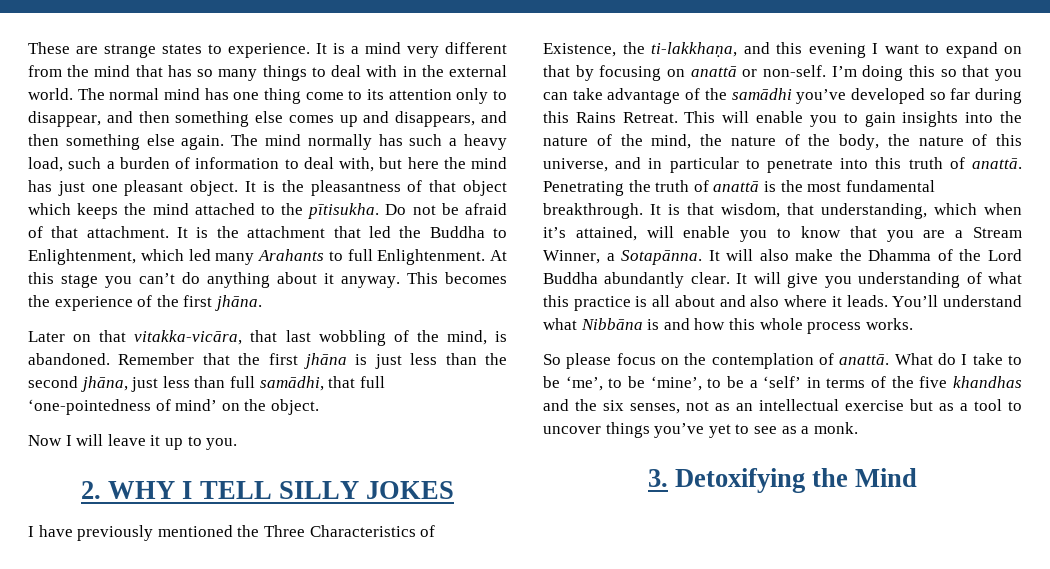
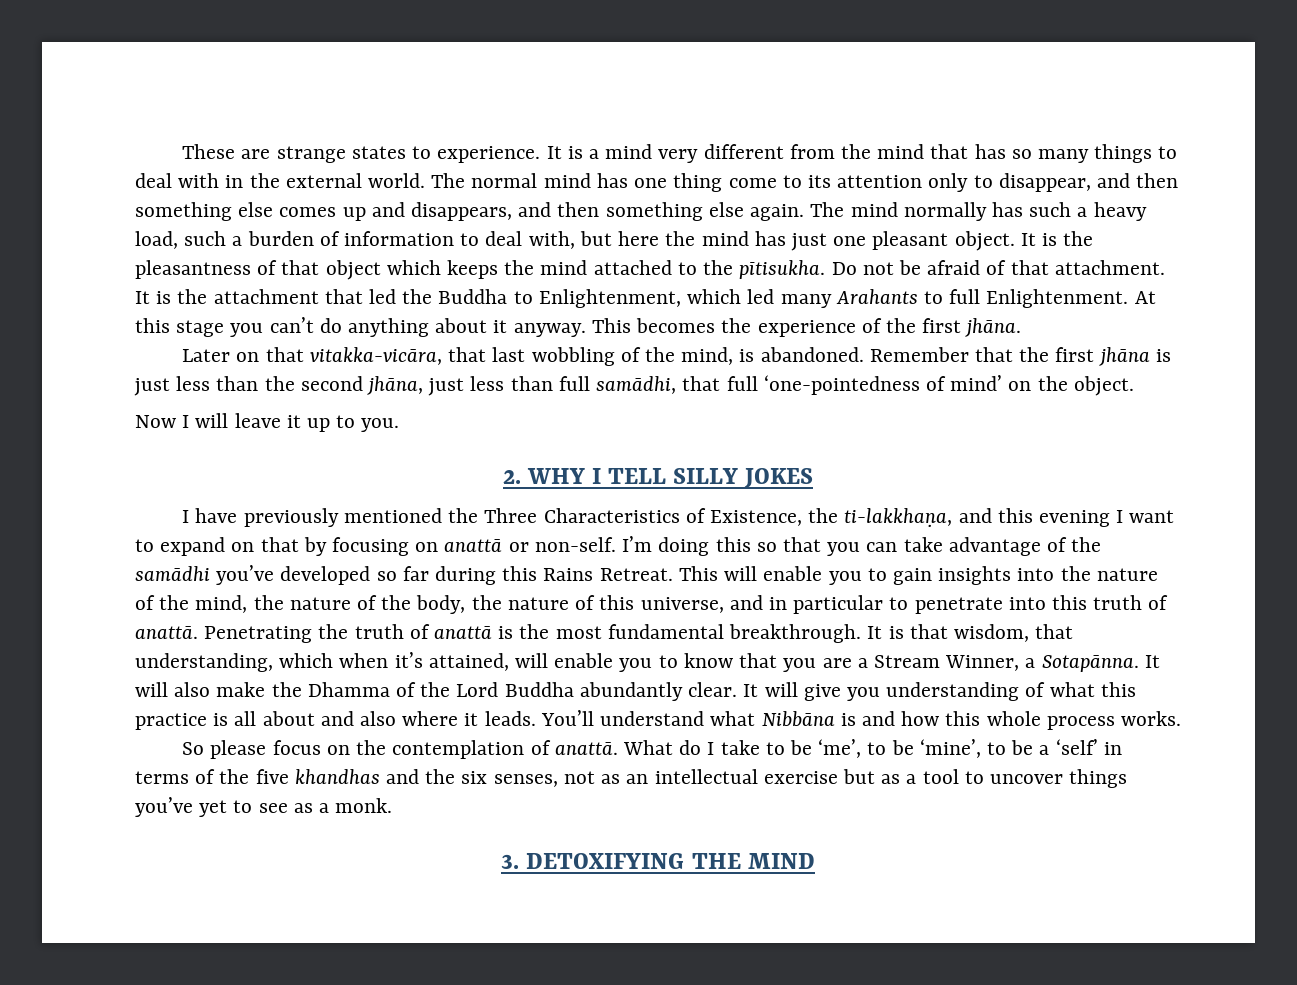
[674,468,918,493] Detoxifying the Mind -> [526,853,815,869] DETOXIFYING THE MIND

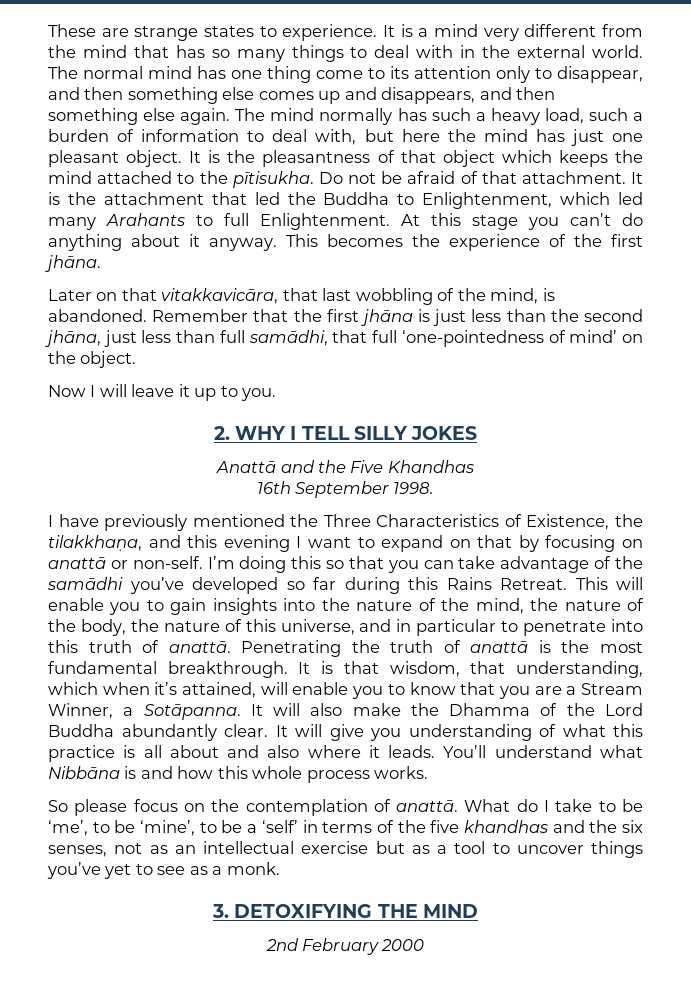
[309,347,442,365] vitakka-vicāra, -> [161,288,279,304] vitakkavicāra,
(814, 478) none -> [216,460,474,473] [256,481,435,498] // Anattā and the Five Khandhas // 16th September 1998.
[844,508,953,527] ti-lakkhaṇa, -> [48,535,142,551] tilakkhaṇa,
[1041,655,1139,672] Sotapānna. -> [143,704,241,720] Sotāpanna.
(815, 861) none -> [265,938,425,955] // 2nd February 2000

